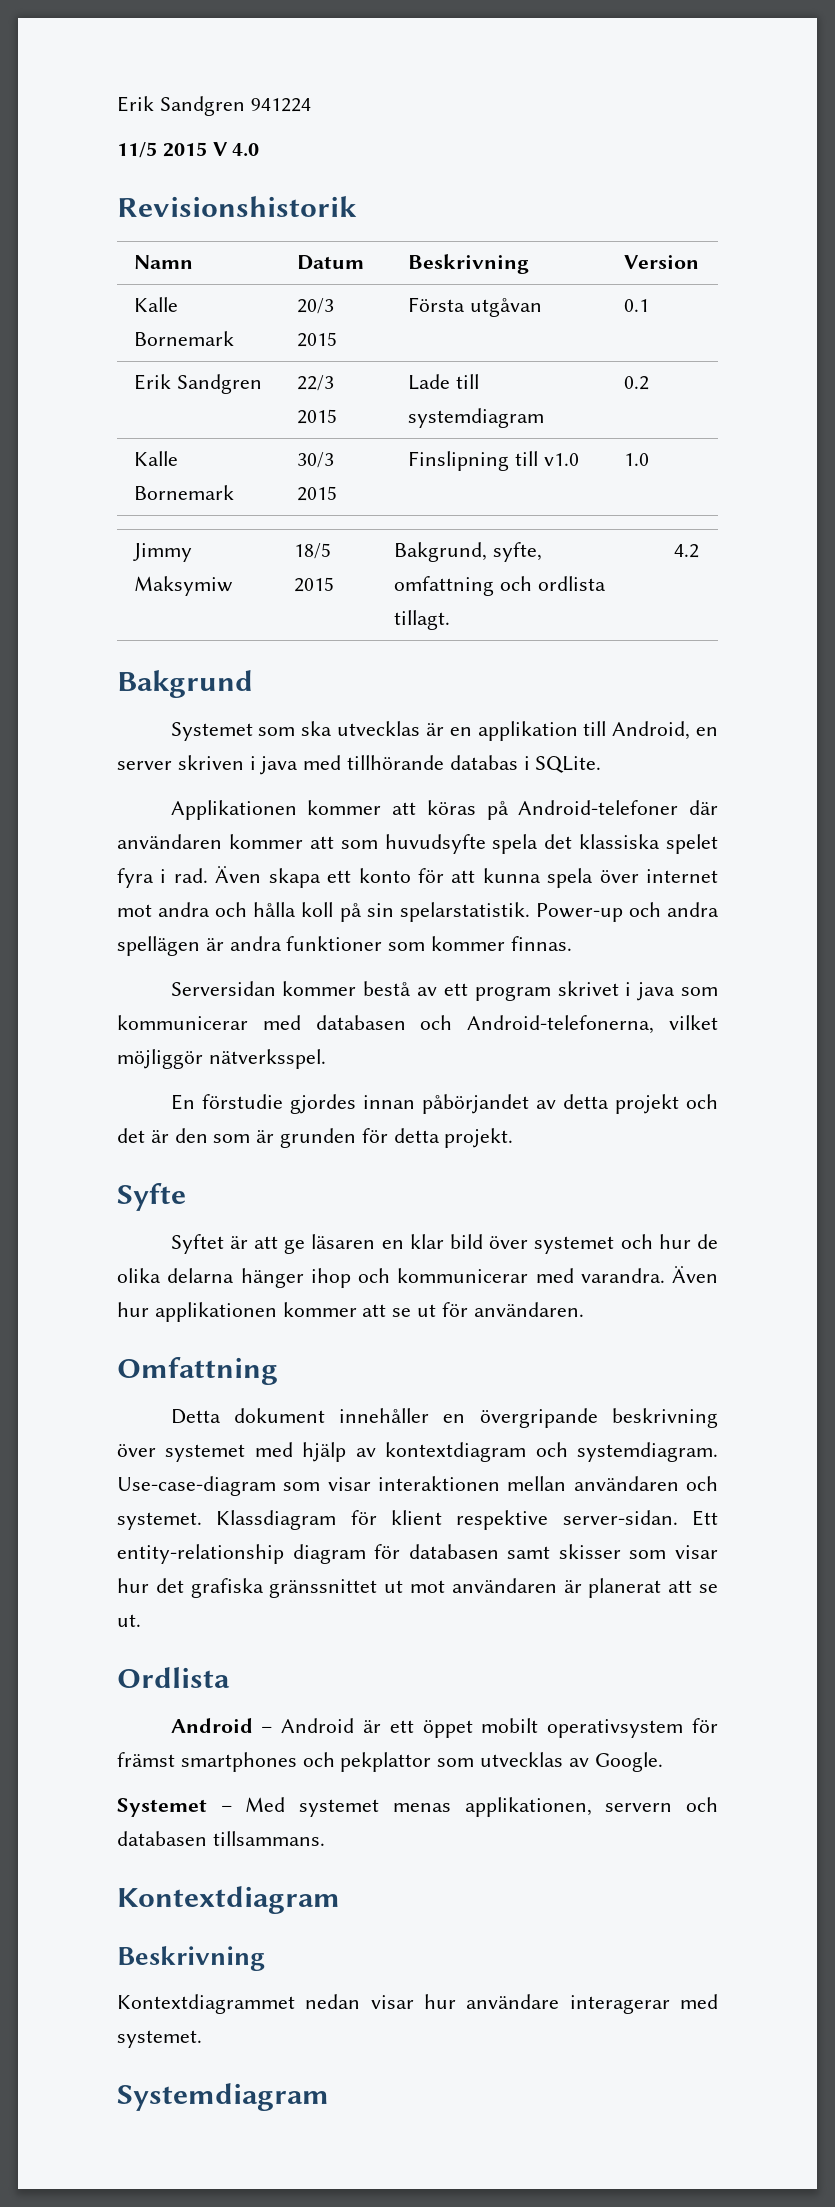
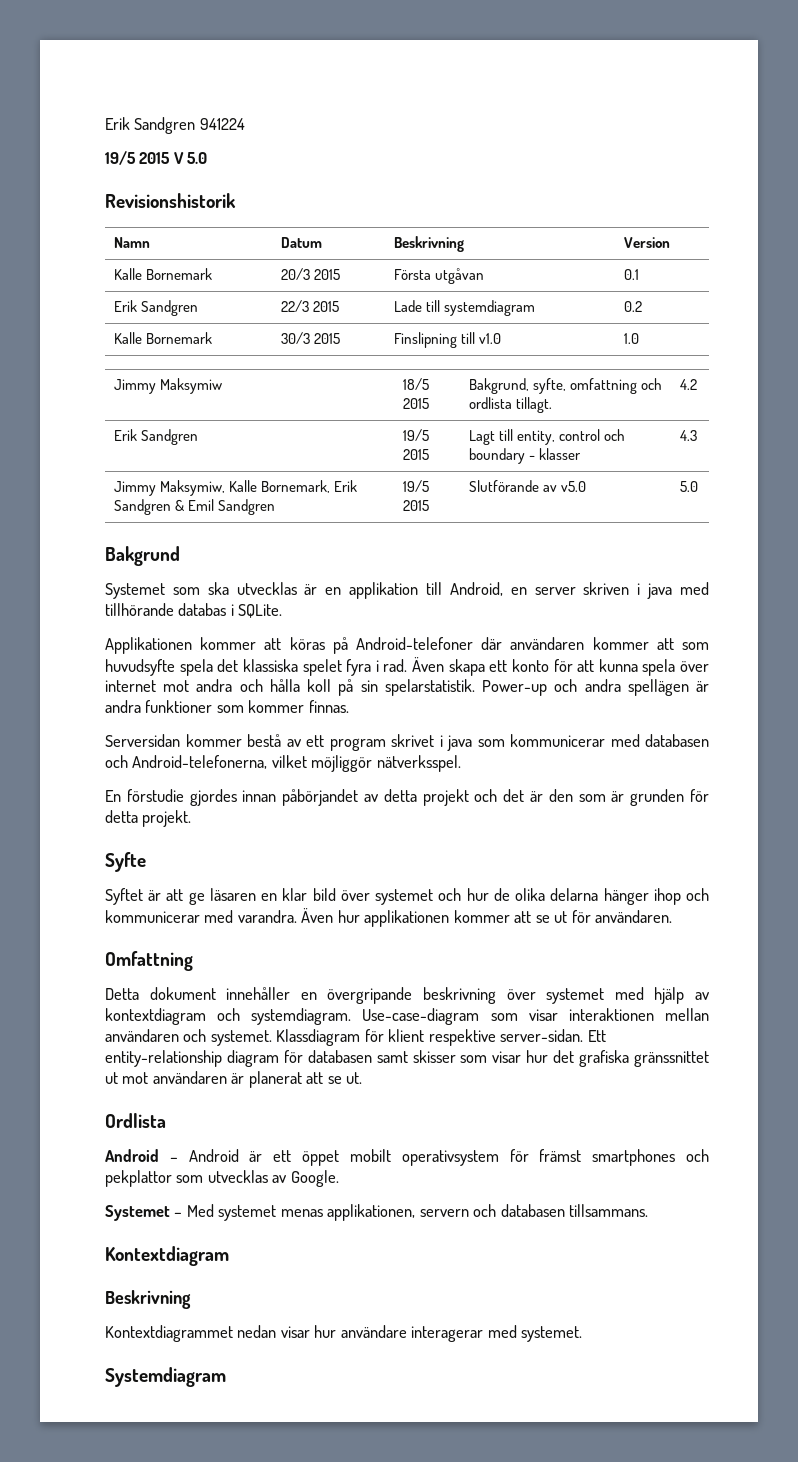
[117,142,157,158] 11/5 -> [105,151,136,165] 19/5
[232,143,260,157] 4.0 -> [187,152,208,164] 5.0
(699, 551) none -> [113,429,198,445] [402,429,429,441] [402,449,429,460] [468,429,626,445] [468,448,581,464] [679,430,697,441] [113,480,358,496] [113,499,276,515] [402,480,429,492] [402,500,429,511] [468,480,586,492] [679,481,698,492] // Erik Sandgren | 19/5 2015 | Lagt till entity, control och boundary - klasser | 4.3 // Jimmy Maksymiw, Kalle Bornemark, Erik Sandgren & Emil Sandgren | 19/5 2015 | Slutförande av v5.0 | 5.0

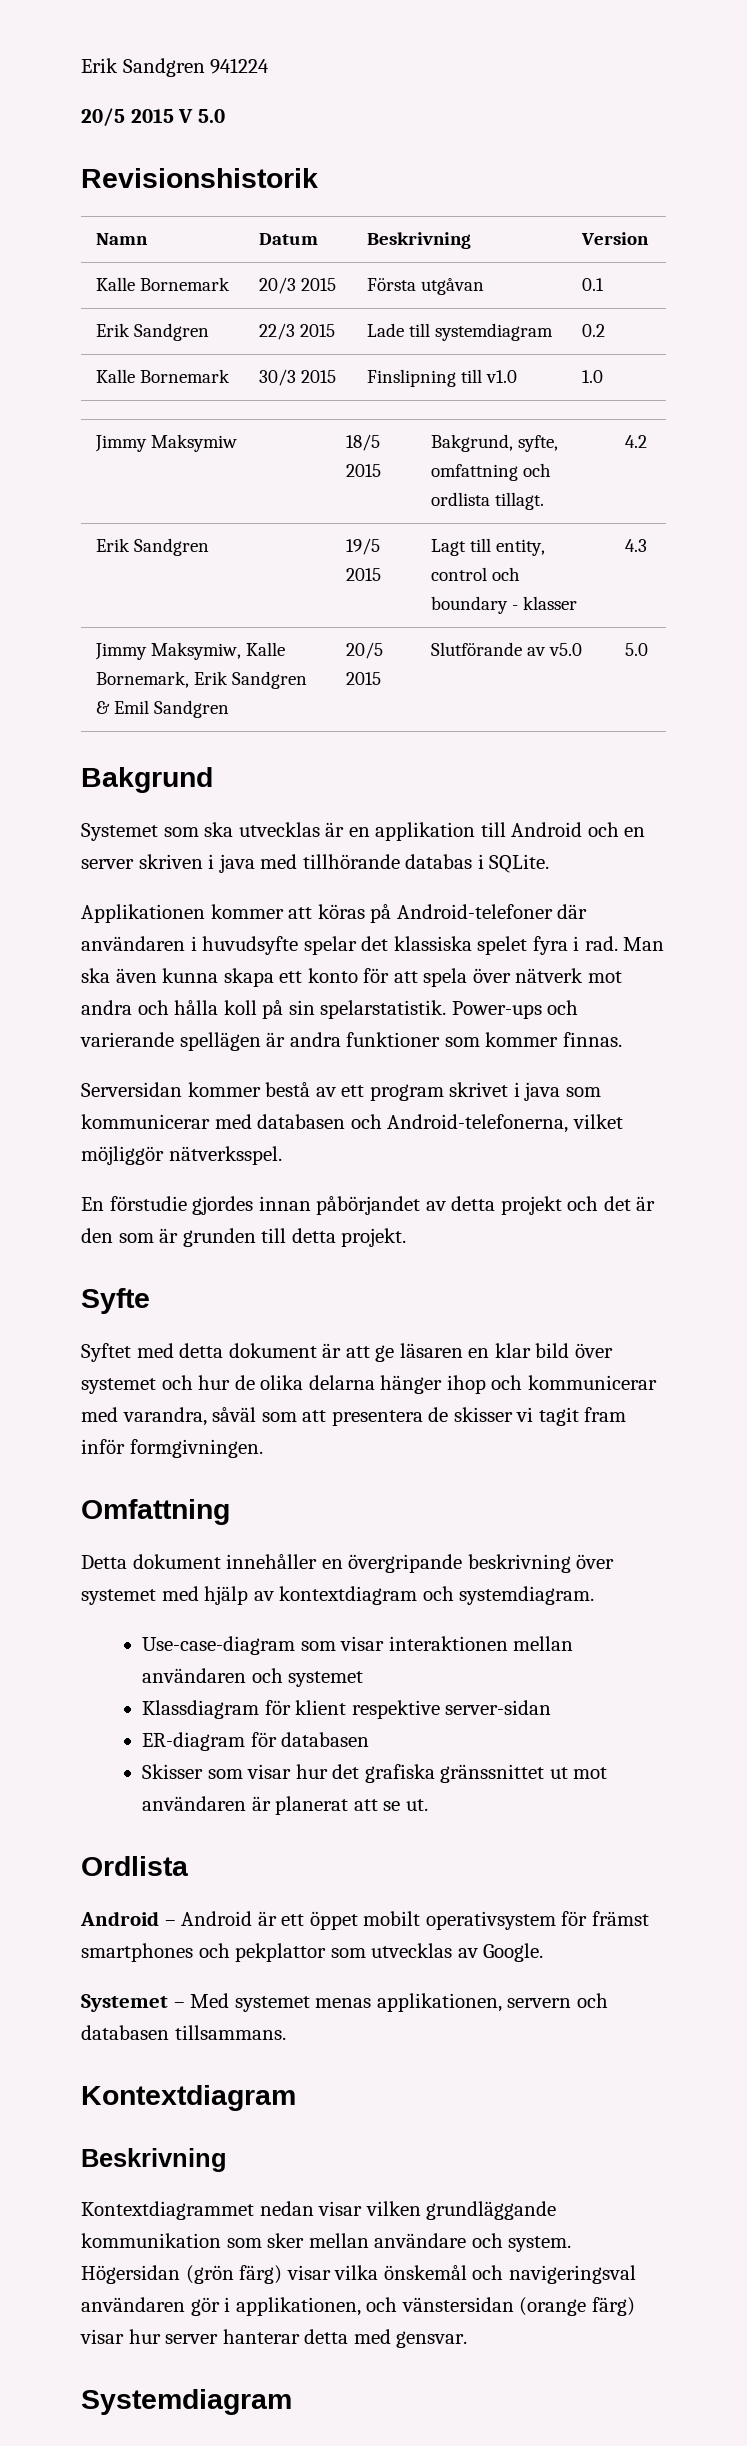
[105,151,136,165] 19/5 -> [81,108,125,126] 20/5
[402,480,429,492] 19/5 -> [346,642,384,659] 20/5
[449,582,503,596] Android, -> [511,822,619,837] Android och
[592,637,710,650] [105,659,213,676] kommer att som huvudsyfte spela -> [190,936,357,955] i huvudsyfte spelar
[412,657,444,672] Även -> [623,937,665,951] [81,968,219,983] Man ska även kunna
[598,659,638,672] kunna -> (418, 977) none
[105,680,156,692] internet -> [515,968,584,983] nätverk
[482,679,621,696] Power-up och andra -> [451,1000,579,1019] [80,1032,174,1047] Power-ups och varierande
[690,789,709,802] för -> [261,1228,287,1243] till
(143, 896) none -> [136,1343,317,1358] med detta dokument
[237,908,673,927] varandra. Även hur applikationen kommer att se ut för användaren. -> [122,1407,627,1426] [81,1439,263,1458] varandra, såväl som att presentera de skisser vi tagit fram inför formgivningen.
(352, 1016) none -> (595, 1595) //
[210,1030,272,1046] systemet. -> [288,1671,364,1687] systemet //
[500,1029,606,1042] [105,1050,279,1067] server-sidan. Ett entity-relationship diagram -> [445,1700,552,1715] [141,1732,245,1751] server-sidan // ER-diagram
[376,1050,456,1063] samt skisser -> [141,1764,203,1779] // Skisser
[314,1325,583,1342] hur användare interagerar med systemet. -> [365,2201,557,2220] [81,2233,572,2252] [81,2265,636,2284] [81,2297,635,2316] [80,2329,468,2348] vilken grundläggande kommunikation som sker mellan användare och system. Högersidan (grön färg) visar vilka önskemål och navigeringsval användaren gör i applikationen, och vänstersidan (orange färg) visar hur server hanterar detta med gensvar.

